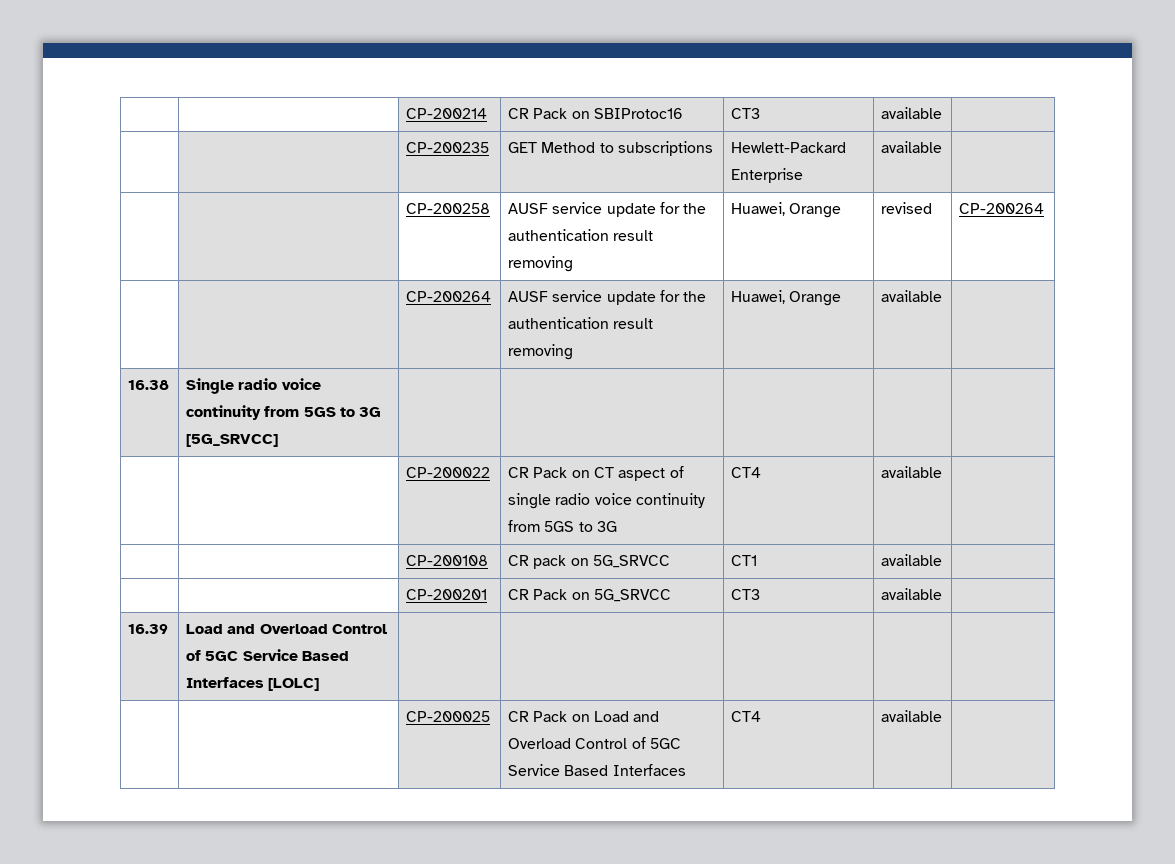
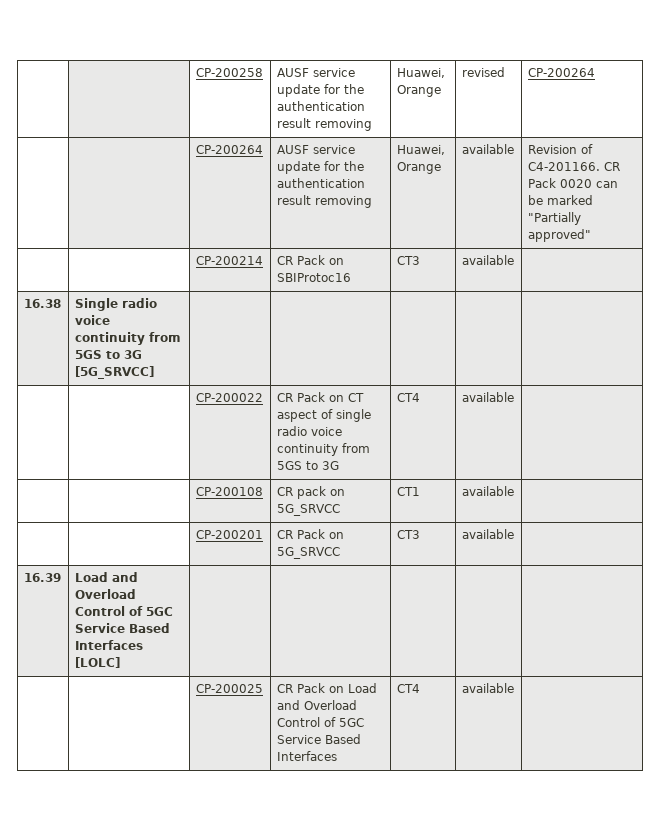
[406,108,488,119] [508,108,684,119] [731,108,761,119] [881,107,943,119] [406,142,490,153] [508,141,714,156] [731,142,847,153] [731,168,804,183] [881,141,943,153] | | CP-200214 | CR Pack on SBIProtoc16 | CT3 | available | // | | CP-200235 | GET Method to subscriptions | Hewlett-Packard Enterprise | available | // | -> (195, 72) |
(943, 296) none -> [527,144,593,154] [527,162,620,171] [527,178,618,188] [527,195,593,205] [527,212,581,225] [527,229,591,242] [195,256,263,265] [276,255,344,265] [276,273,351,282] [396,256,420,265] [461,255,514,265] | Revision of C4-201166. CR Pack 0020 can be marked "Partially approved" // | | CP-200214 | CR Pack on SBIProtoc16 | CT3 | available

